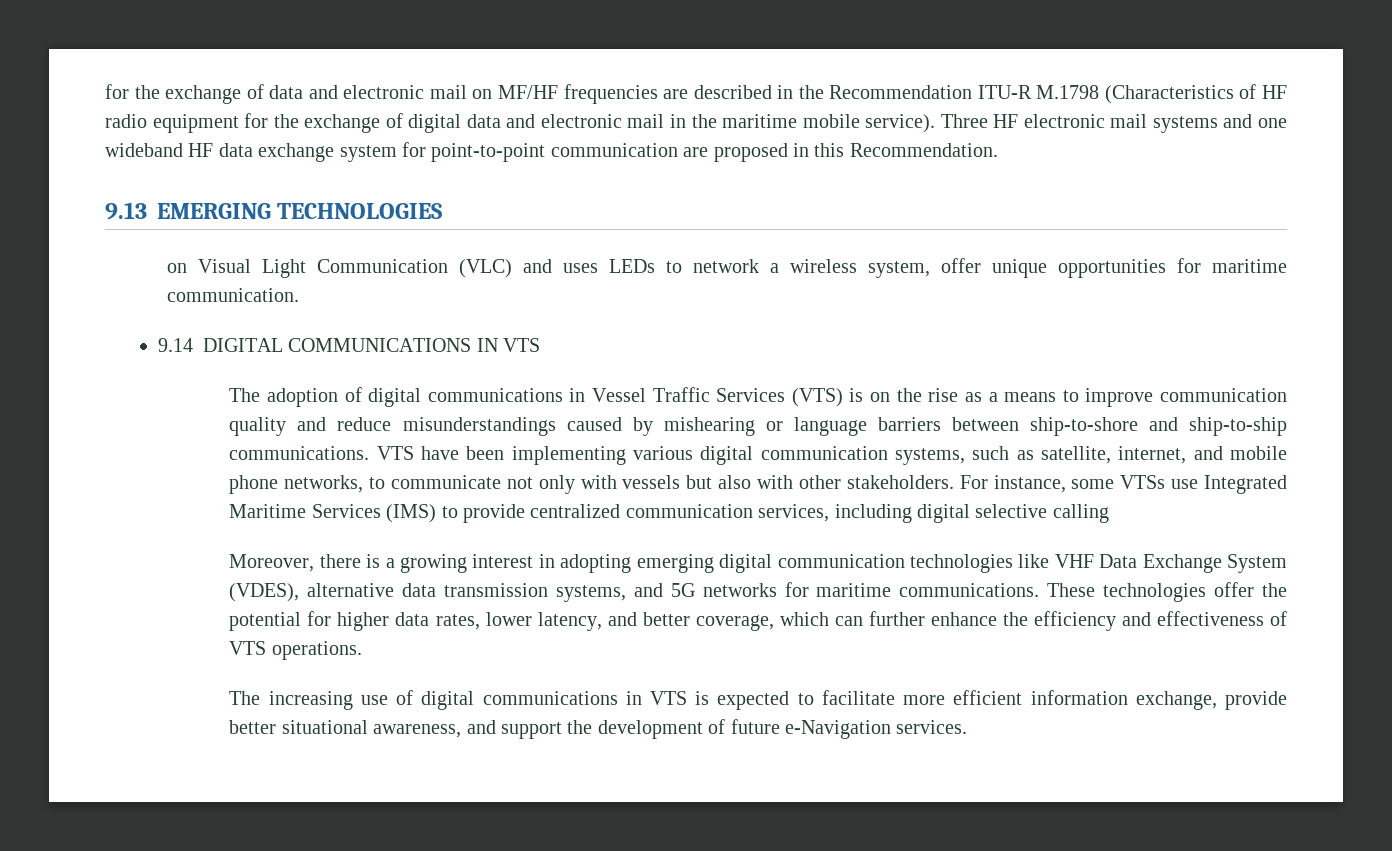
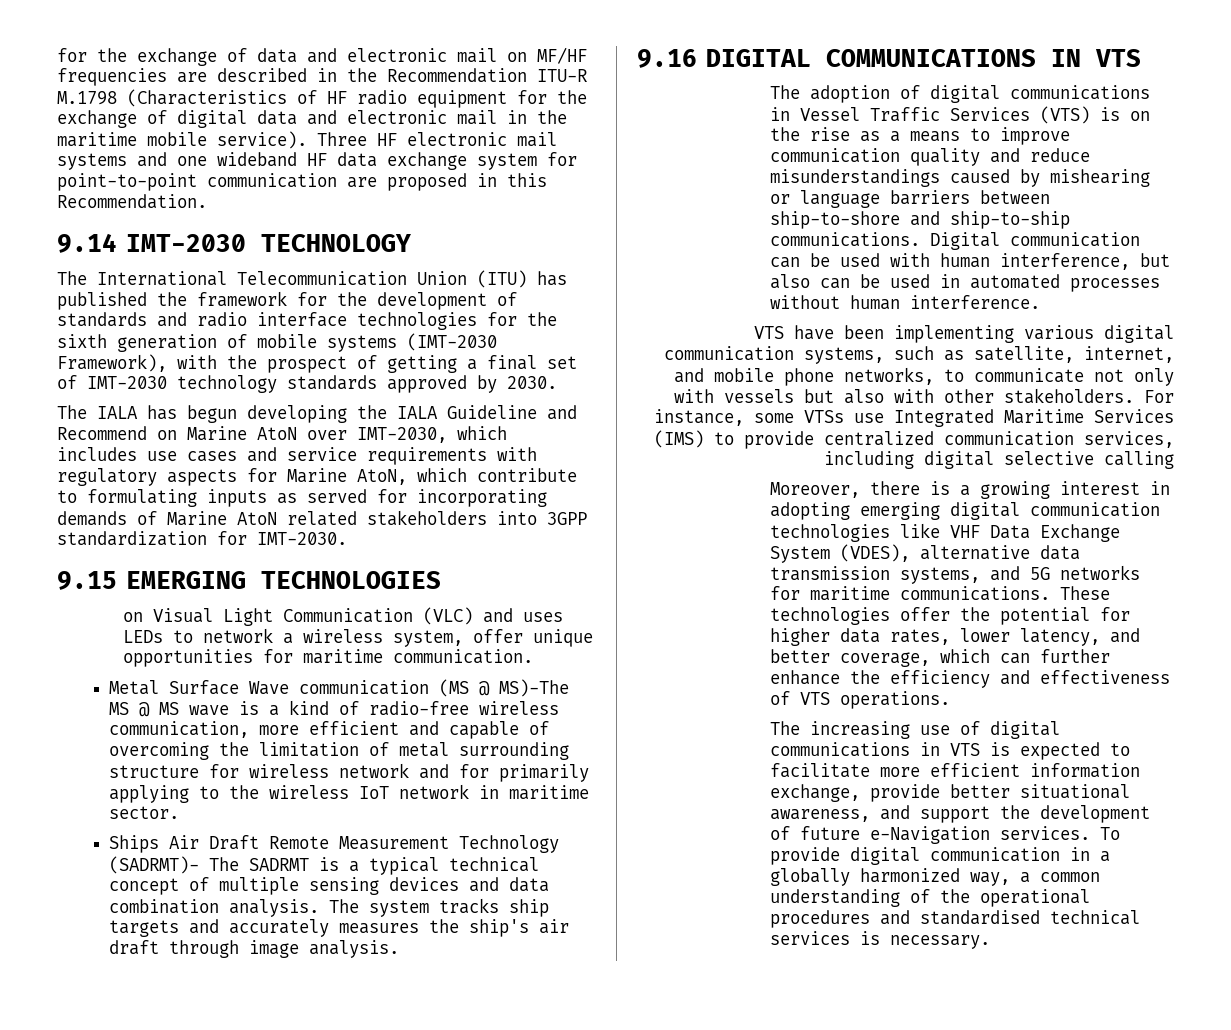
[105,202,147,220] 9.13 -> [57,233,411,253] [57,270,567,288] [57,291,517,310] [57,312,557,330] [57,333,497,352] [57,354,577,373] [57,375,557,393] [57,405,577,423] [57,426,507,443] [57,447,537,465] [57,468,577,486] [57,489,547,507] [57,510,587,526] [57,531,347,546] [57,571,117,590] 9.14 IMT-2030 TECHNOLOGY // The International Telecommunication Union (ITU) has published the framework for the development of standards and radio interface technologies for the sixth generation of mobile systems (IMT-2030 Framework), with the prospect of getting a final set of IMT-2030 technology standards approved by 2030. // The IALA has begun developing the IALA Guideline and Recommend on Marine AtoN over IMT-2030, which includes use cases and service requirements with regulatory aspects for Marine AtoN, which contribute to formulating inputs as served for incorporating demands of Marine AtoN related stakeholders into 3GPP standardization for IMT-2030. // 9.15
[158,338,194,352] 9.14 -> [108,679,569,697] [108,700,559,717] [108,721,549,739] [108,742,569,760] [108,763,589,782] [108,784,589,803] [108,806,179,819] [108,835,559,853] [108,856,539,875] [108,877,549,895] [108,898,549,917] [108,919,569,937] [108,940,399,958] [637,49,697,68] Metal Surface Wave communication (MS @ MS)-The MS @ MS wave is a kind of radio-free wireless communication, more efficient and capable of overcoming the limitation of metal surrounding structure for wireless network and for primarily applying to the wireless IoT network in maritime sector. // Ships Air Draft Remote Measurement Technology (SADRMT)- The SADRMT is a typical technical concept of multiple sensing devices and data combination analysis. The system tracks ship targets and accurately measures the ship's air draft through image analysis. // 9.16
(370, 453) none -> [929,232,1140,250] [769,253,1170,270] [769,274,1160,292] [769,295,1040,310] Digital communication can be used with human interference, but also can be used in automated processes without human interference. //
(968, 727) none -> [1099,827,1120,840] [769,847,1110,865] [769,868,1100,886] [769,889,1090,907] [769,910,1140,928] [769,931,990,949] To provide digital communication in a globally harmonized way, a common understanding of the operational procedures and standardised technical services is necessary.

